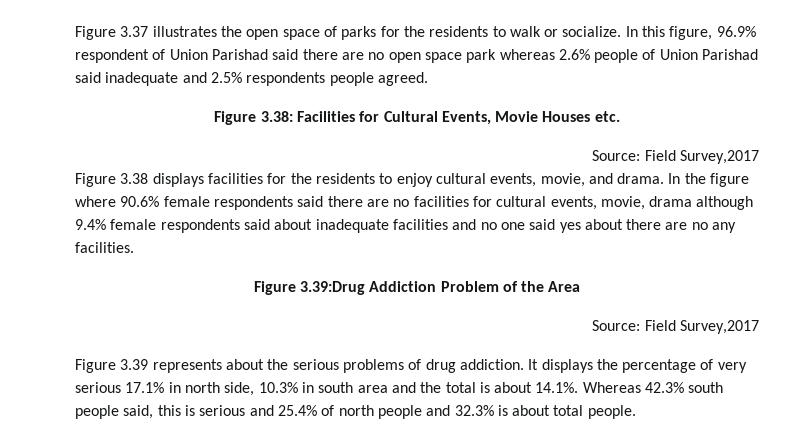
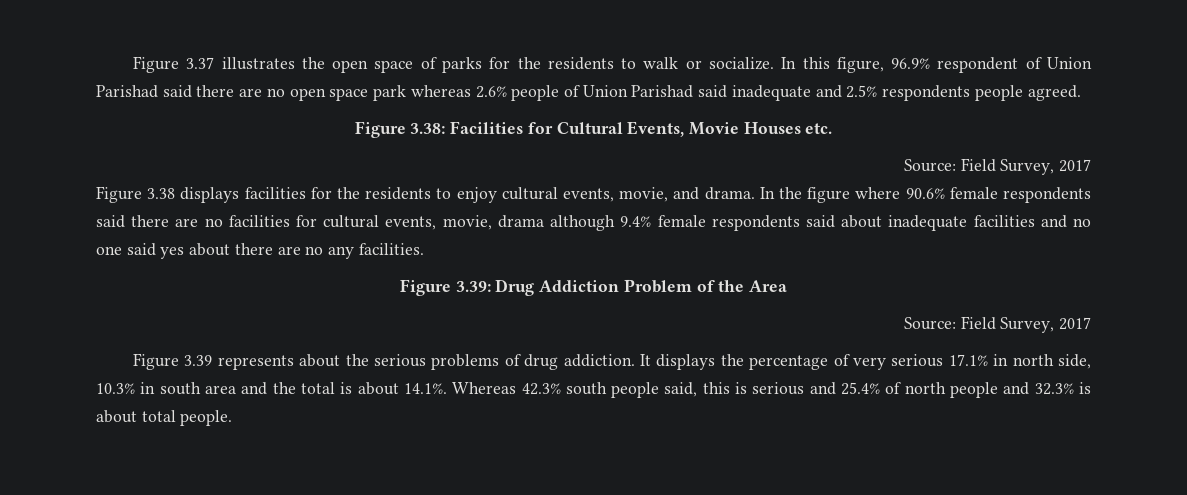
[680,150,760,164] Survey,2017 -> [1000,159,1091,175] Survey, 2017
[299,281,365,295] 3.39:Drug -> [455,279,535,296] 3.39: Drug
[680,320,760,334] Survey,2017 -> [1000,317,1091,333] Survey, 2017

